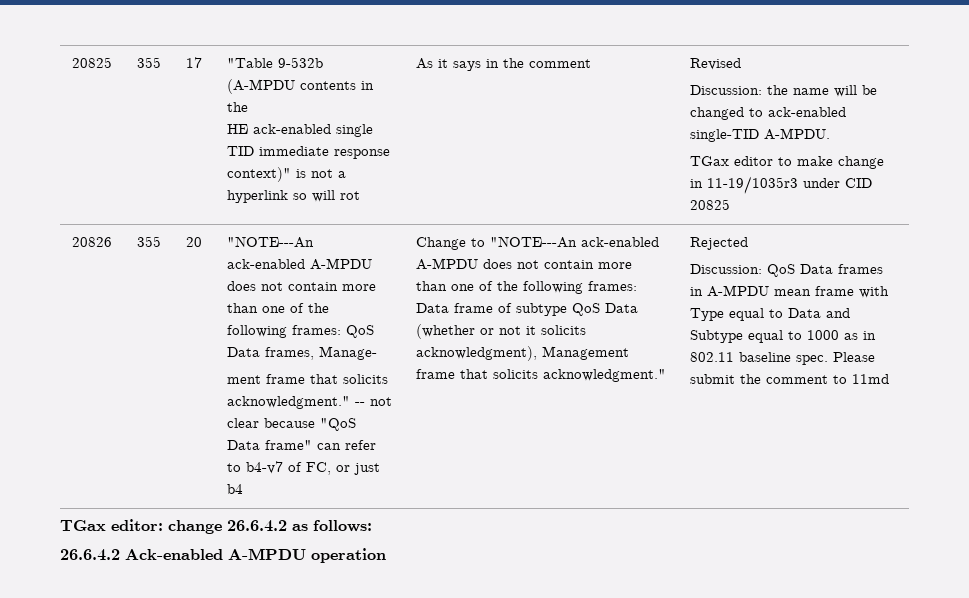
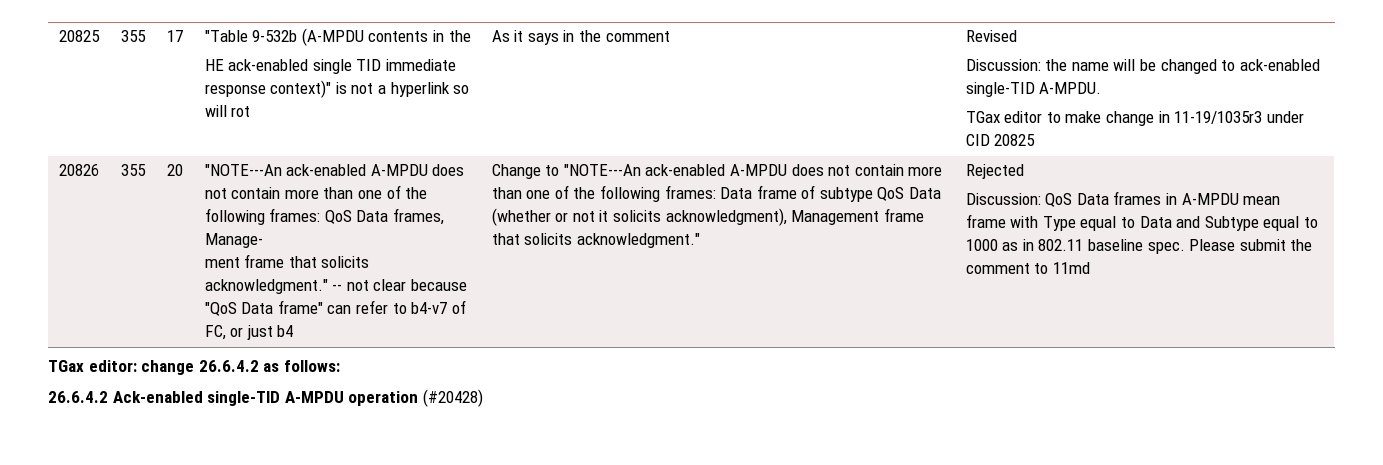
(223, 554) none -> [207,391,281,406] single-TID
(386, 555) none -> [422,389,483,407] (#20428)

